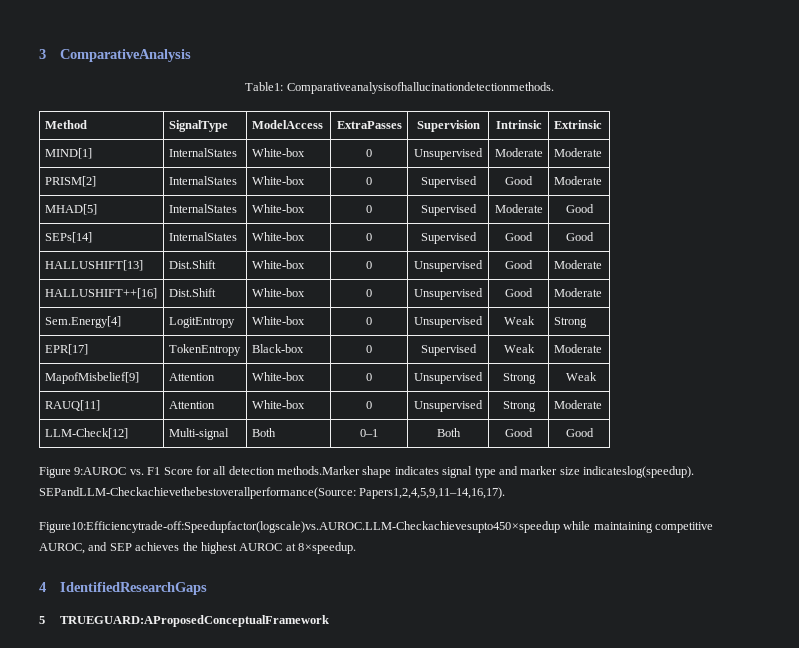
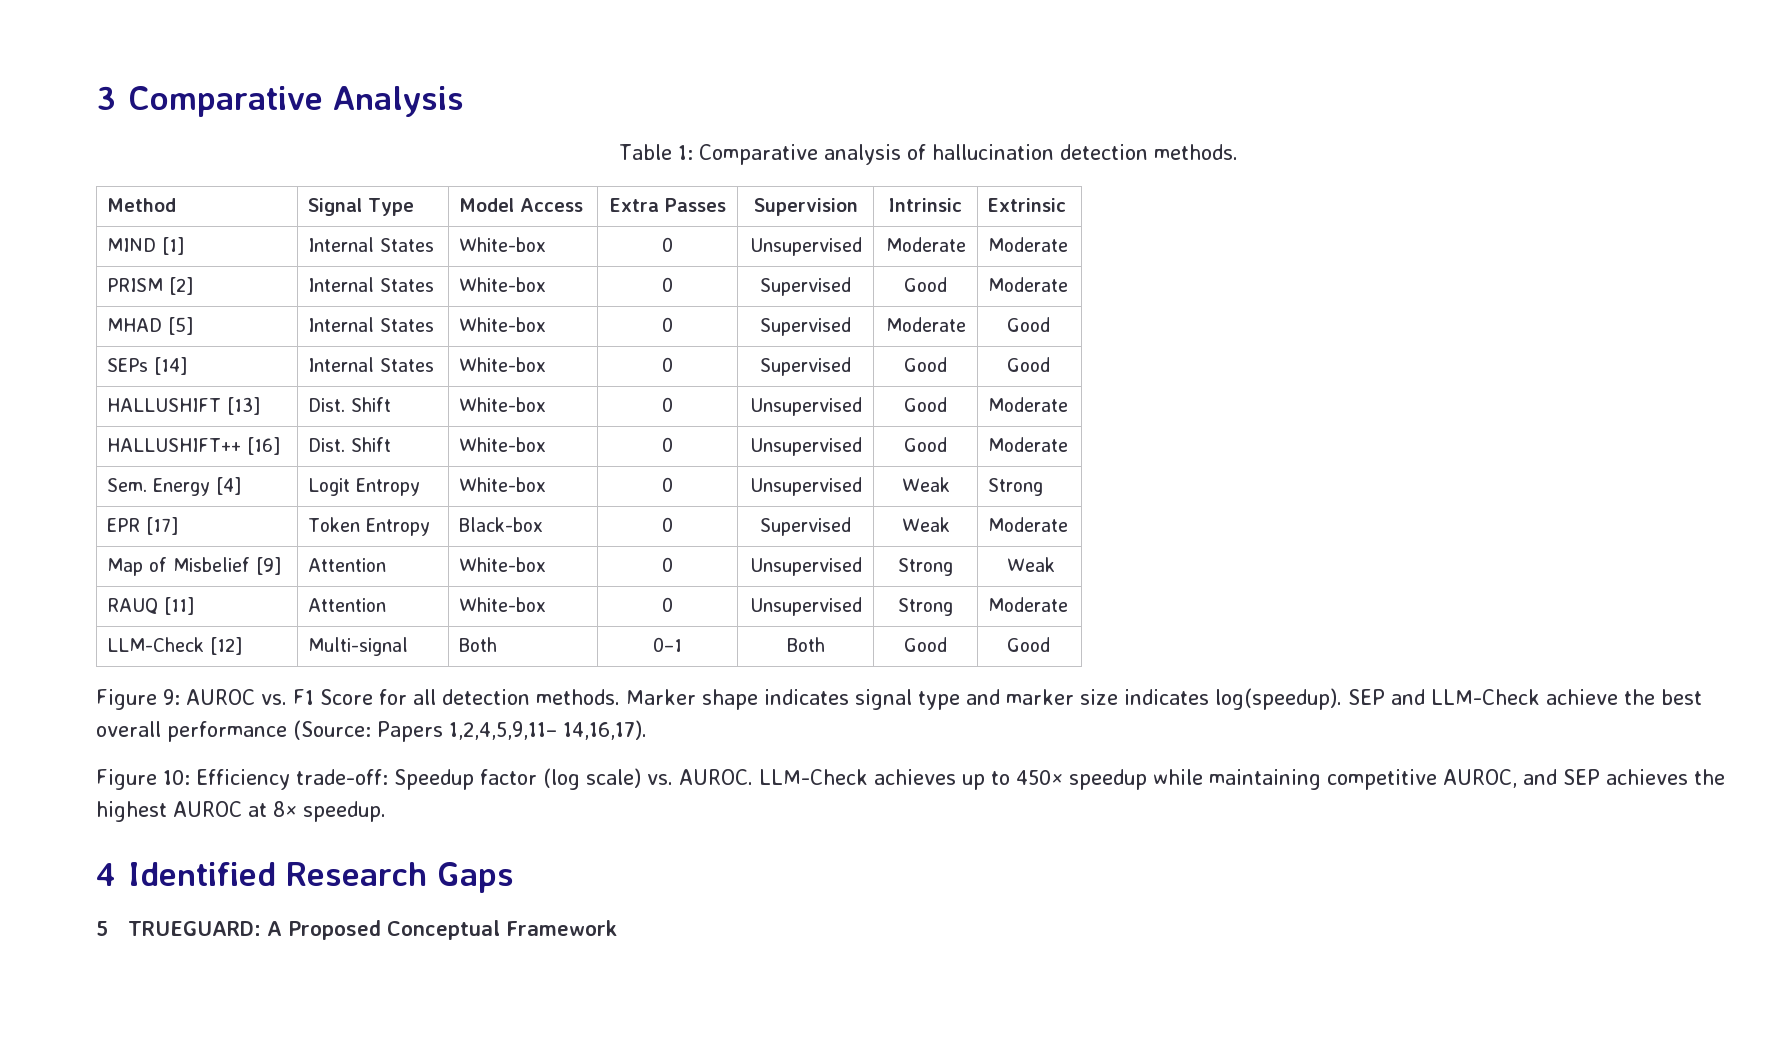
[59,49,191,62] [245,82,554,94] [44,120,87,129] [168,120,228,132] [251,120,323,129] [336,121,402,129] ComparativeAnalysis // Table1: Comparativeanalysisofhallucinationdetectionmethods. // Method | SignalType | ModelAccess | ExtraPasses -> [127,86,464,117] [618,144,1238,165] [107,198,177,212] [308,198,415,216] [459,198,584,212] [609,198,726,212] Comparative Analysis // Table 1: Comparative analysis of hallucination detection methods. // Method | Signal Type | Model Access | Extra Passes
[44,148,92,159] [168,148,237,157] MIND[1] | InternalStates -> [107,237,186,255] [308,237,435,252] MIND [1] | Internal States
[44,176,96,187] [168,176,237,185] PRISM[2] | InternalStates -> [107,277,195,295] [308,277,435,292] PRISM [2] | Internal States
[44,204,97,215] [168,204,237,213] MHAD[5] | InternalStates -> [107,317,195,335] [308,317,435,332] MHAD [5] | Internal States
[44,232,92,243] [168,232,237,241] SEPs[14] | InternalStates -> [107,357,189,375] [308,357,435,372] SEPs [14] | Internal States
[44,260,143,271] [168,260,216,269] [251,260,305,269] [366,261,372,269] [414,260,483,272] [505,260,533,269] [553,260,602,269] [44,288,157,299] [168,288,216,297] [251,288,305,297] [366,289,372,297] [414,288,483,300] [505,288,533,297] [553,288,602,297] [44,316,121,328] [168,317,235,328] HALLUSHIFT[13] | Dist.Shift | White-box | 0 | Unsupervised | Good | Moderate // HALLUSHIFT++[16] | Dist.Shift | White-box | 0 | Unsupervised | Good | Moderate // Sem.Energy[4] | LogitEntropy -> [107,397,262,415] [308,397,392,412] [459,397,547,412] [662,397,673,412] [749,397,862,416] [904,397,947,412] [988,397,1069,412] [107,437,282,455] [308,437,392,452] [459,437,547,452] [662,437,673,452] [749,437,862,456] [904,437,947,452] [988,437,1069,452] [107,477,243,496] [308,478,421,496] HALLUSHIFT [13] | Dist. Shift | White-box | 0 | Unsupervised | Good | Moderate // HALLUSHIFT++ [16] | Dist. Shift | White-box | 0 | Unsupervised | Good | Moderate // Sem. Energy [4] | Logit Entropy
[44,344,88,355] [168,344,241,356] EPR[17] | TokenEntropy -> [107,517,180,535] [308,517,431,536] EPR [17] | Token Entropy
[44,372,139,384] MapofMisbelief[9] -> [107,557,283,576] Map of Misbelief [9]
[44,400,100,411] RAUQ[11] -> [107,597,196,615] RAUQ [11]
[44,428,128,439] LLM-Check[12] -> [107,637,244,655] LLM-Check [12]
[74,467,127,475] 9:AUROC -> [163,689,255,705] 9: AUROC
[277,466,360,475] methods.Marker -> [536,689,696,705] methods. Marker
[583,466,694,478] [39,487,506,499] [39,521,560,533] indicateslog(speedup). SEPandLLM-Checkachievethebestoverallperformance(Source: Papers1,2,4,5,9,11–14,16,17). // Figure10:Efficiencytrade-off:Speedupfactor(logscale)vs.AUROC.LLM-Checkachievesupto450×speedup -> [1124,688,1702,710] [96,720,647,742] [96,768,1147,790] indicates log(speedup). SEP and LLM-Check achieve the best overall performance (Source: Papers 1,2,4,5,9,11– 14,16,17). // Figure 10: Efficiency trade-off: Speedup factor (log scale) vs. AUROC. LLM-Check achieves up to 450× speedup
[298,542,356,554] 8×speedup. -> [273,801,386,822] 8× speedup.
[59,582,207,595] [39,615,329,627] IdentifiedResearchGaps // 5 TRUEGUARD:AProposedConceptualFramework -> [127,862,514,893] [96,920,617,940] Identified Research Gaps // 5 TRUEGUARD: A Proposed Conceptual Framework

